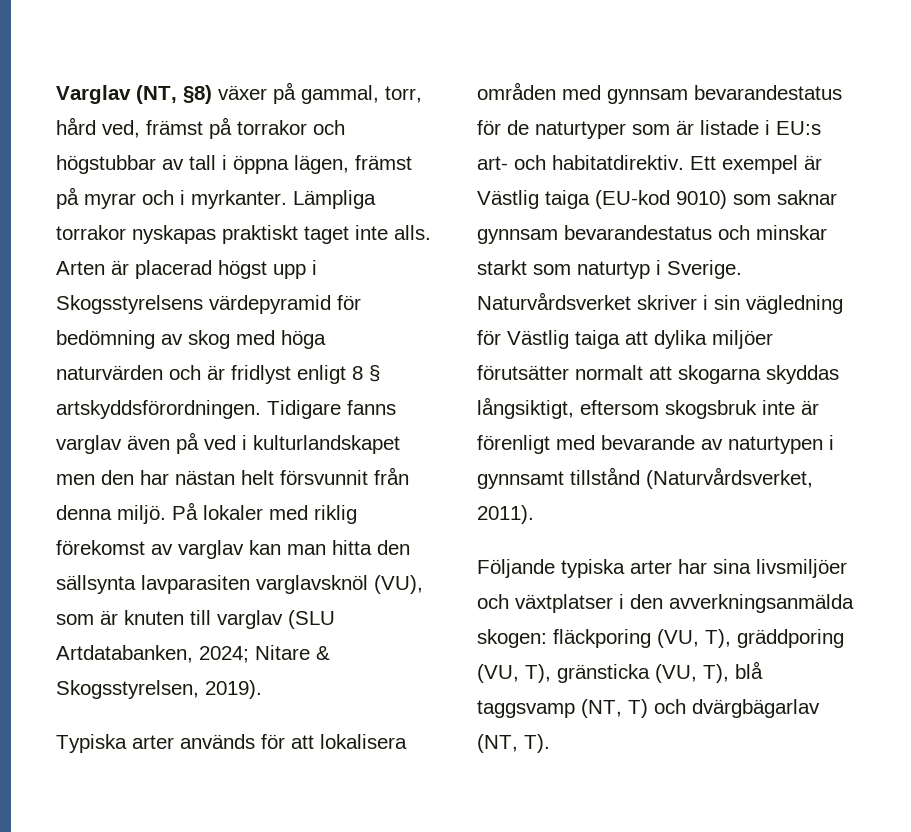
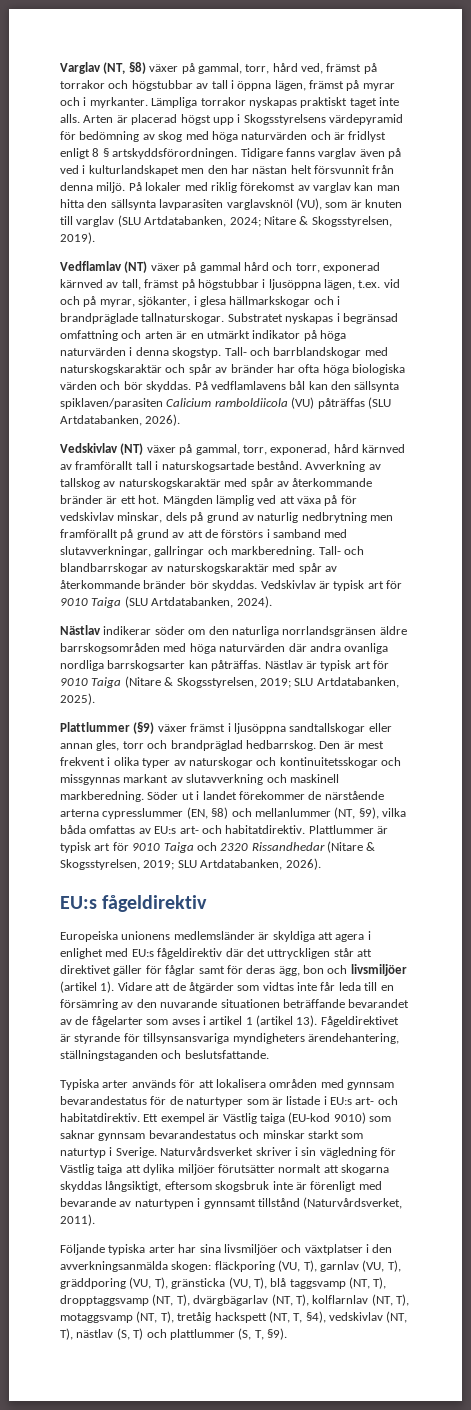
(262, 689) none -> [60,261,380,273] [60,279,400,290] [60,296,340,307] [60,313,398,324] [60,330,346,341] [60,347,388,358] [60,364,405,375] [60,381,400,392] [60,397,391,409] [60,414,181,426] [60,443,405,455] [60,461,381,472] [60,478,373,489] [60,495,357,506] [60,512,393,523] [60,529,348,540] [60,546,364,557] [60,563,337,574] [60,580,402,591] [60,596,272,608] [60,625,407,637] [60,643,389,654] [60,660,389,671] [60,676,399,688] [60,693,95,705] [60,722,392,734] [60,740,384,751] [60,757,401,768] [60,774,339,785] [60,791,384,802] [60,807,406,819] [60,825,388,834] [60,841,376,853] [60,858,321,870] [60,895,208,912] [60,931,371,942] [60,948,372,959] [60,964,407,976] [60,981,394,993] [60,999,410,1010] [60,1015,399,1027] [60,1033,399,1044] [60,1050,269,1061] // Vedflamlav (NT) växer på gammal hård och torr, exponerad kärnved av tall, främst på högstubbar i ljusöppna lägen, t.ex. vid och på myrar, sjökanter, i glesa hällmarkskogar och i brandpräglade tallnaturskogar. Substratet nyskapas i begränsad omfattning och arten är en utmärkt indikator på höga naturvärden i denna skogstyp. Tall- och barrblandskogar med naturskogskaraktär och spår av bränder har ofta höga biologiska värden och bör skyddas. På vedflamlavens bål kan den sällsynta spiklaven/parasiten Calicium ramboldiicola (VU) påträffas (SLU Artdatabanken, 2026). // Vedskivlav (NT) växer på gammal, torr, exponerad, hård kärnved av framförallt tall i naturskogsartade bestånd. Avverkning av tallskog av naturskogskaraktär med spår av återkommande bränder är ett hot. Mängden lämplig ved att växa på för vedskivlav minskar, dels på grund av naturlig nedbrytning men framförallt på grund av att de förstörs i samband med slutavverkningar, gallringar och markberedning. Tall- och blandbarrskogar av naturskogskaraktär med spår av återkommande bränder bör skyddas. Vedskivlav är typisk art för 9010 Taiga (SLU Artdatabanken, 2024). // Nästlav indikerar söder om den naturliga norrlandsgränsen äldre barrskogsområden med höga naturvärden där andra ovanliga nordliga barrskogsarter kan påträffas. Nästlav är typisk art för 9010 Taiga (Nitare & Skogsstyrelsen, 2019; SLU Artdatabanken, 2025). // Plattlummer (§9) växer främst i ljusöppna sandtallskogar eller annan gles, torr och brandpräglad hedbarrskog. Den är mest frekvent i olika typer av naturskogar och kontinuitetsskogar och missgynnas markant av slutavverkning och maskinell markberedning. Söder ut i landet förekommer de närstående arterna cypresslummer (EN, §8) och mellanlummer (NT, §9), vilka båda omfattas av EU:s art- och habitatdirektiv. Plattlummer är typisk art för 9010 Taiga och 2320 Rissandhedar (Nitare & Skogsstyrelsen, 2019; SLU Artdatabanken, 2026). // EU:s fågeldirektiv // Europeiska unionens medlemsländer är skyldiga att agera i enlighet med EU:s fågeldirektiv där det uttryckligen står att direktivet gäller för fåglar samt för deras ägg, bon och livsmiljöer (artikel 1). Vidare att de åtgärder som vidtas inte får leda till en försämring av den nuvarande situationen beträffande bevarandet av de fågelarter som avses i artikel 1 (artikel 13). Fågeldirektivet är styrande för tillsynsansvariga myndigheters ärendehantering, ställningstaganden och beslutsfattande.
(731, 638) none -> [319,1260,401,1272] garnlav (VU, T),
[628,699,820,718] [477,734,550,753] T) och dvärgbägarlav (NT, T). -> [373,1277,387,1289] [60,1294,409,1306] [60,1311,408,1323] [60,1328,287,1340] T), dropptaggsvamp (NT, T), dvärgbägarlav (NT, T), kolflarnlav (NT, T), motaggsvamp (NT, T), tretåig hackspett (NT, T, §4), vedskivlav (NT, T), nästlav (S, T) och plattlummer (S, T, §9).

